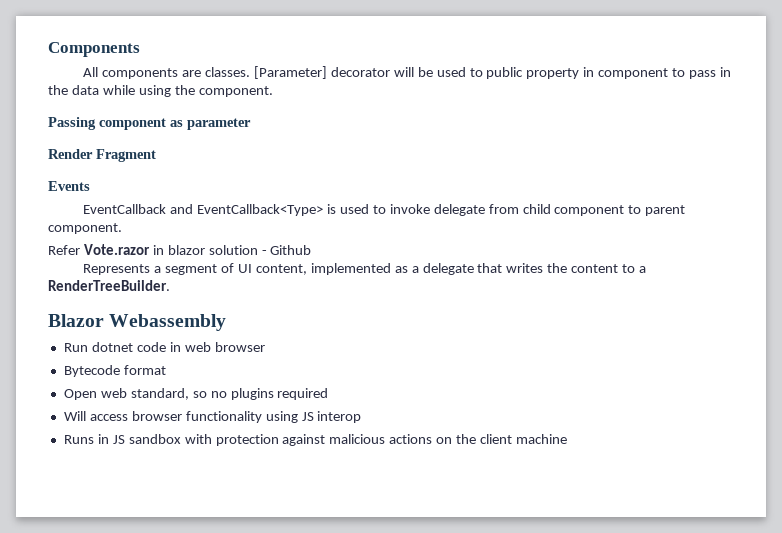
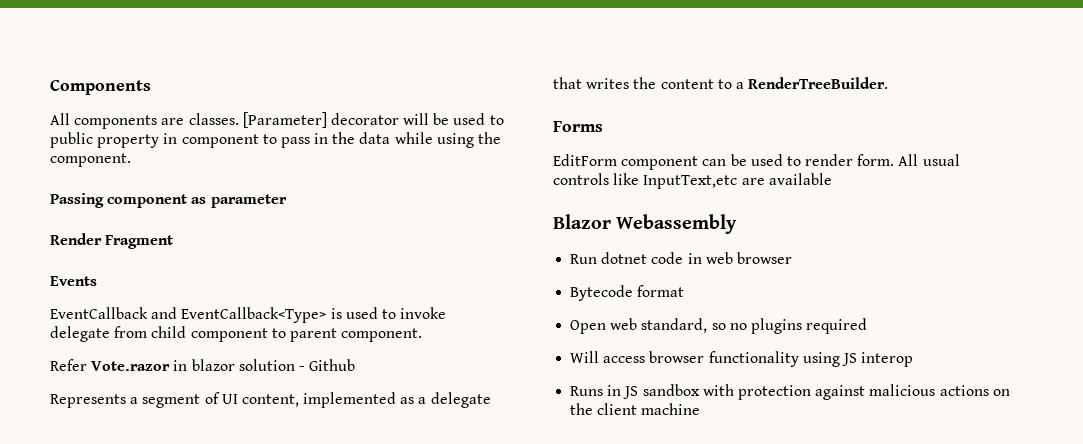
(170, 285) none -> [553,121,603,132] [553,154,960,170] [553,173,832,189] // Forms // EditForm component can be used to render form. All usual controls like InputText,etc are available

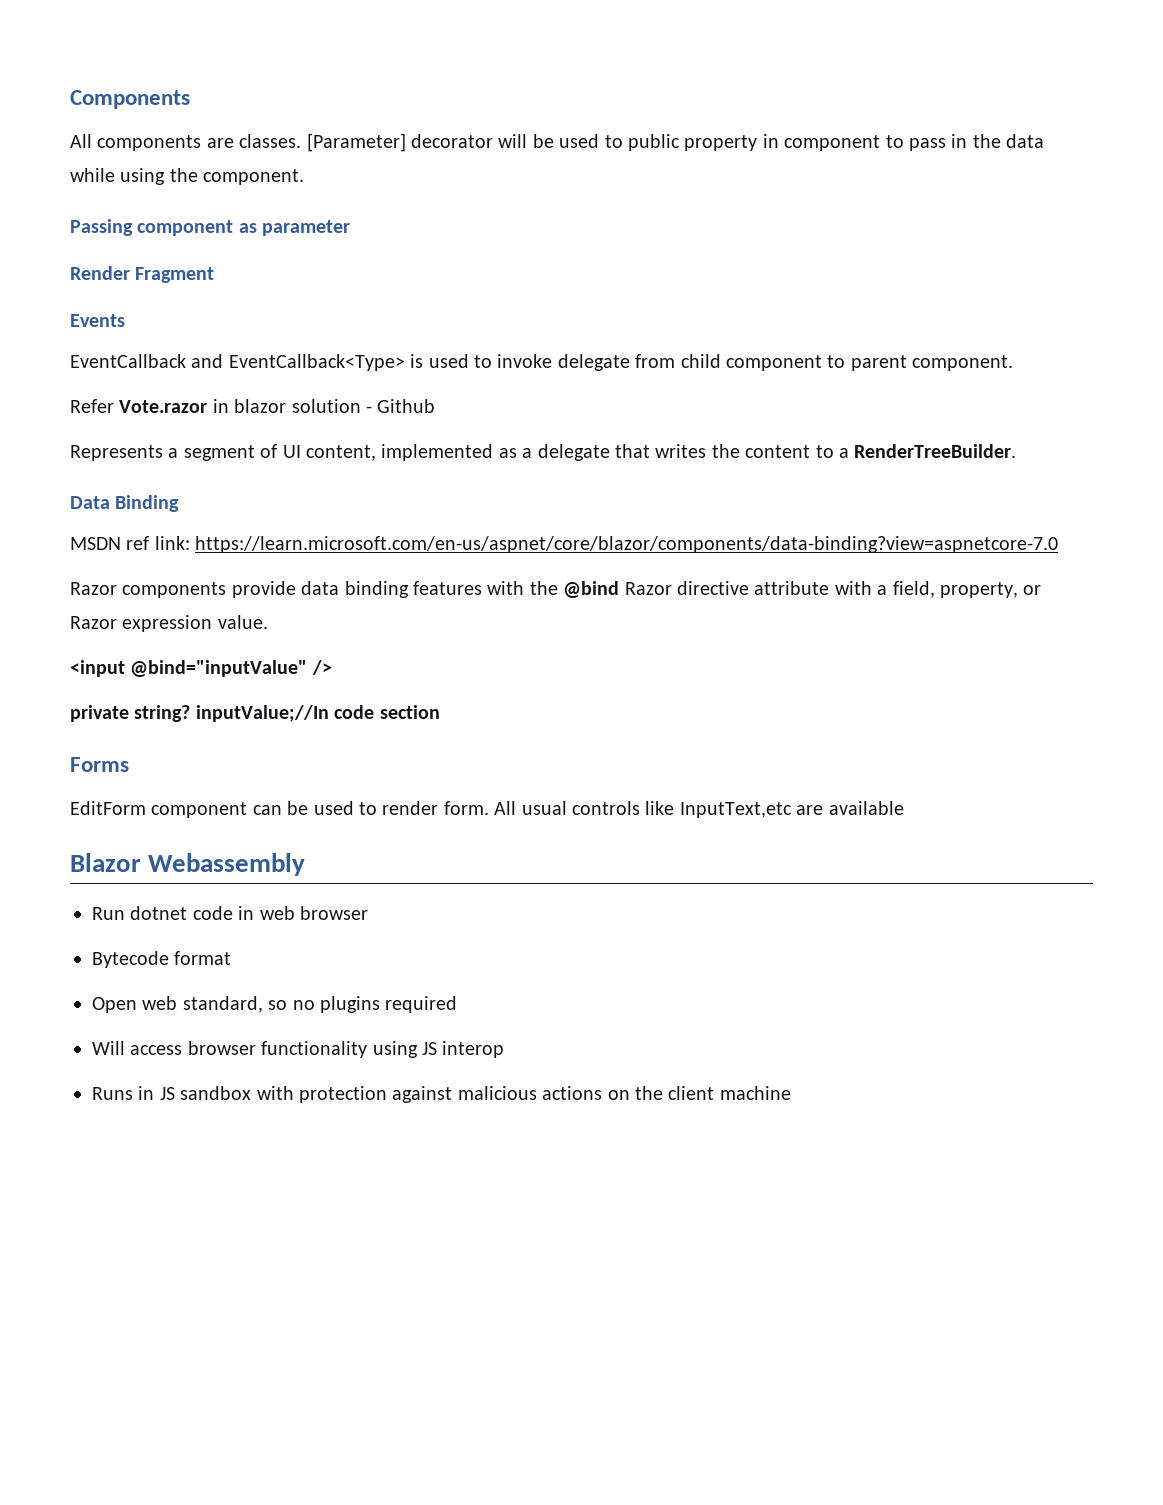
(889, 83) none -> [70,495,180,512] [70,536,1059,553] [70,581,1042,598] [70,615,268,632] [70,660,332,677] [70,705,440,722] // Data Binding // MSDN ref link: https://learn.microsoft.com/en-us/aspnet/core/blazor/components/data-binding?view=aspnetcore-7.0 // Razor components provide data binding features with the @bind Razor directive attribute with a field, property, or Razor expression value. // <input @bind="inputValue" /> // private string? inputValue;//In code section

